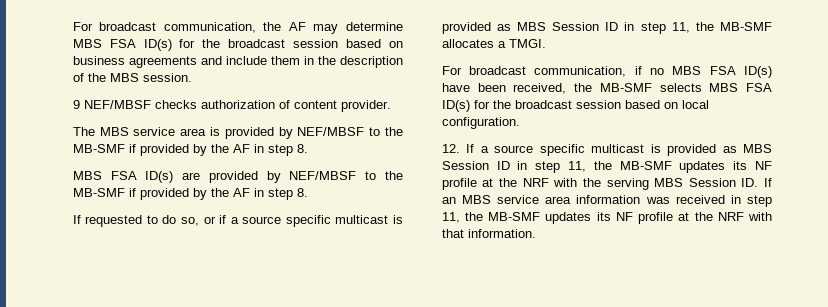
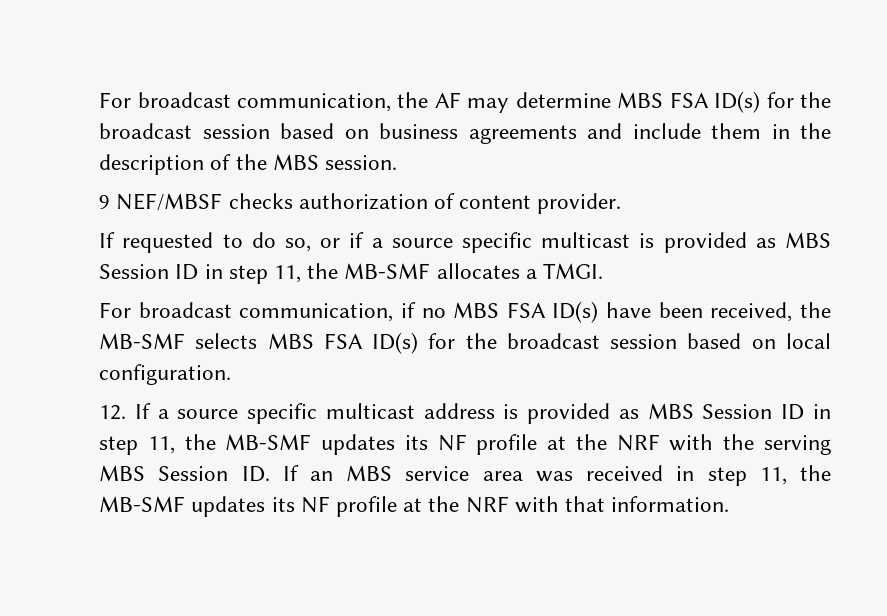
[72,127,403,139] [72,144,308,156] [72,171,403,183] [72,188,308,200] // The MBS service area is provided by NEF/MBSF to the MB-SMF if provided by the AF in step 8. // MBS FSA ID(s) are provided by NEF/MBSF to the MB-SMF if provided by the AF in step 8. -> (622, 203) none
(645, 148) none -> [423,403,495,419] address
[576,195,641,204] information -> (523, 476) none

